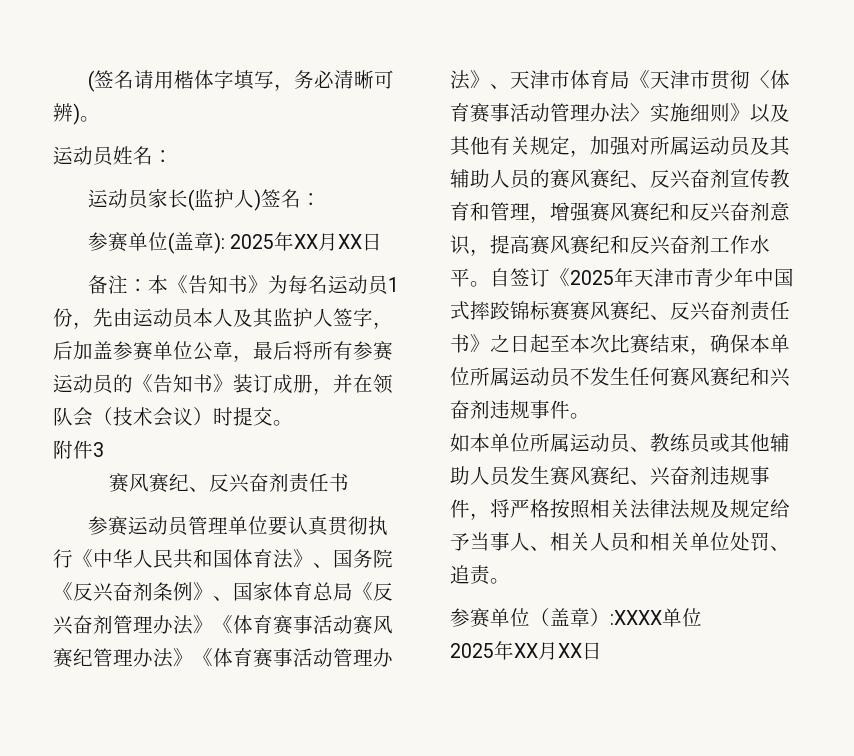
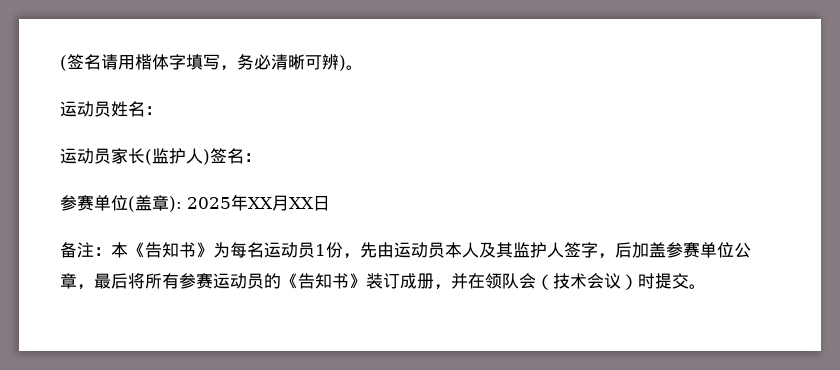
[53,440,104,459] [108,473,349,493] [87,516,388,536] [53,549,393,569] [53,582,393,602] [53,615,393,635] [53,648,394,668] [450,70,790,90] [450,103,790,123] [450,136,791,157] [450,169,790,189] [450,202,790,223] [450,235,770,256] [450,268,794,287] [450,301,790,321] [450,334,790,355] [450,367,790,387] [450,400,590,419] [450,433,790,453] [450,466,770,486] [450,499,790,520] [450,532,790,552] [450,565,510,585] [450,608,702,628] [450,641,602,660] // 附件3 // 赛风赛纪、反兴奋剂责任书 // 参赛运动员管理单位要认真贯彻执行《中华人民共和国体育法》、国务院《反兴奋剂条例》、国家体育总局《反兴奋剂管理办法》《体育赛事活动赛风赛纪管理办法》《体育赛事活动管理办法》、天津市体育局《天津市贯彻〈体育赛事活动管理办法〉实施细则》以及其他有关规定，加强对所属运动员及其辅助人员的赛风赛纪、反兴奋剂宣传教育和管理，增强赛风赛纪和反兴奋剂意识，提高赛风赛纪和反兴奋剂工作水平。自签订《2025年天津市青少年中国式摔跤锦标赛赛风赛纪、反兴奋剂责任书》之日起至本次比赛结束，确保本单位所属运动员不发生任何赛风赛纪和兴奋剂违规事件。 // 如本单位所属运动员、教练员或其他辅助人员发生赛风赛纪、兴奋剂违规事件，将严格按照相关法律法规及规定给予当事人、相关人员和相关单位处罚、追责。 // 参赛单位（盖章）:XXXX单位 // 2025年XX月XX日 -> (706, 286) none

